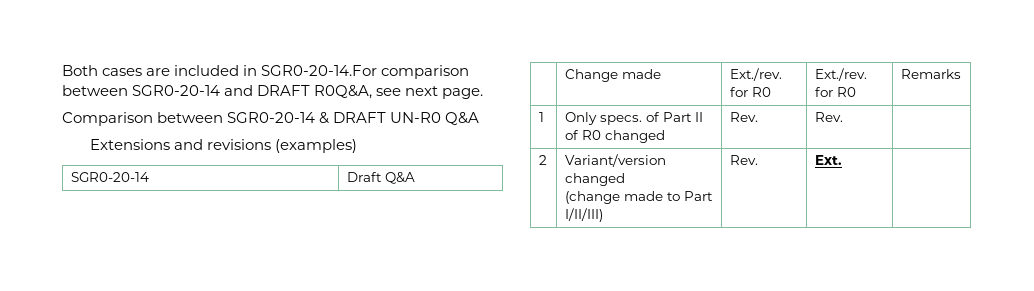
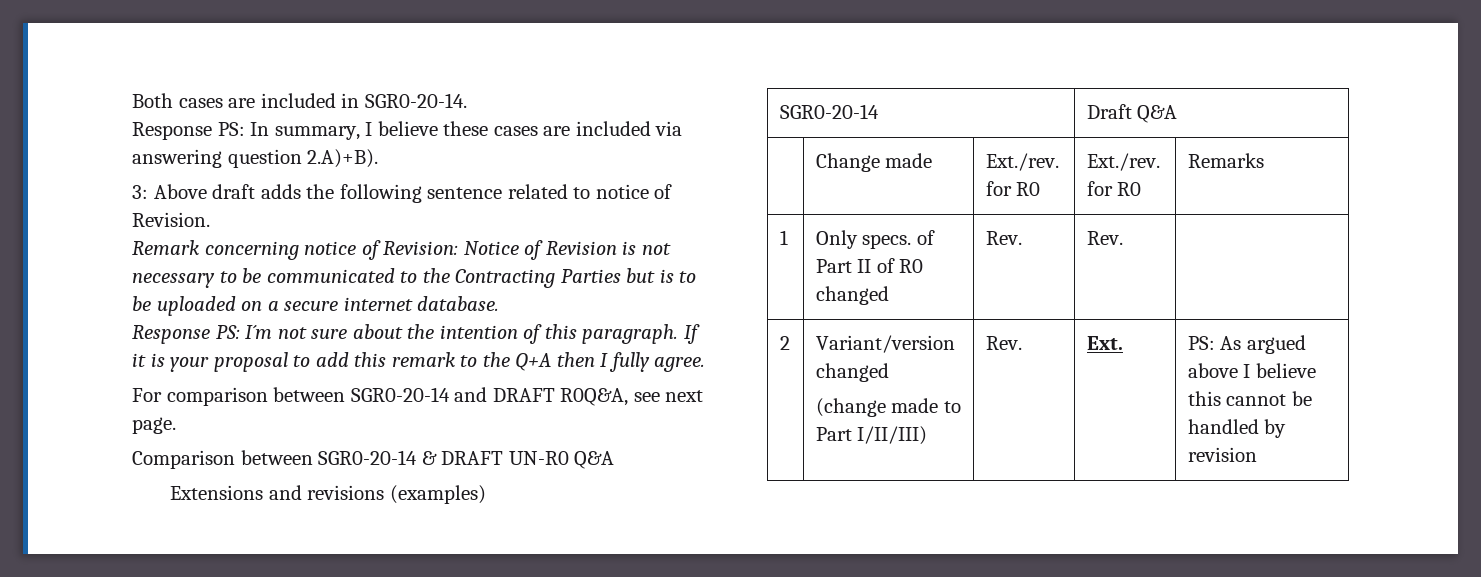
[261,65,378,76] SGR0-20-14.For -> [364,93,467,108] [132,121,683,140] [132,149,379,168] [132,184,673,203] [132,212,210,227] [132,240,671,260] [132,268,697,288] [132,296,500,316] [132,324,700,344] [132,352,706,372] [132,388,162,402] SGR0-20-14. // Response PS: In summary, I believe these cases are included via answering question 2.A)+B). // 3: Above draft adds the following sentence related to notice of Revision. // Remark concerning notice of Revision: Notice of Revision is not necessary to be communicated to the Contracting Parties but is to be uploaded on a secure internet database. // Response PS: I´m not sure about the intention of this paragraph. If it is your proposal to add this remark to the Q+A then I fully agree. // For
(842, 160) none -> [1187,335,1306,354] [1187,363,1316,378] [1187,391,1312,406] [1187,419,1287,438] [1187,447,1257,462] PS: As argued above I believe this cannot be handled by revision

